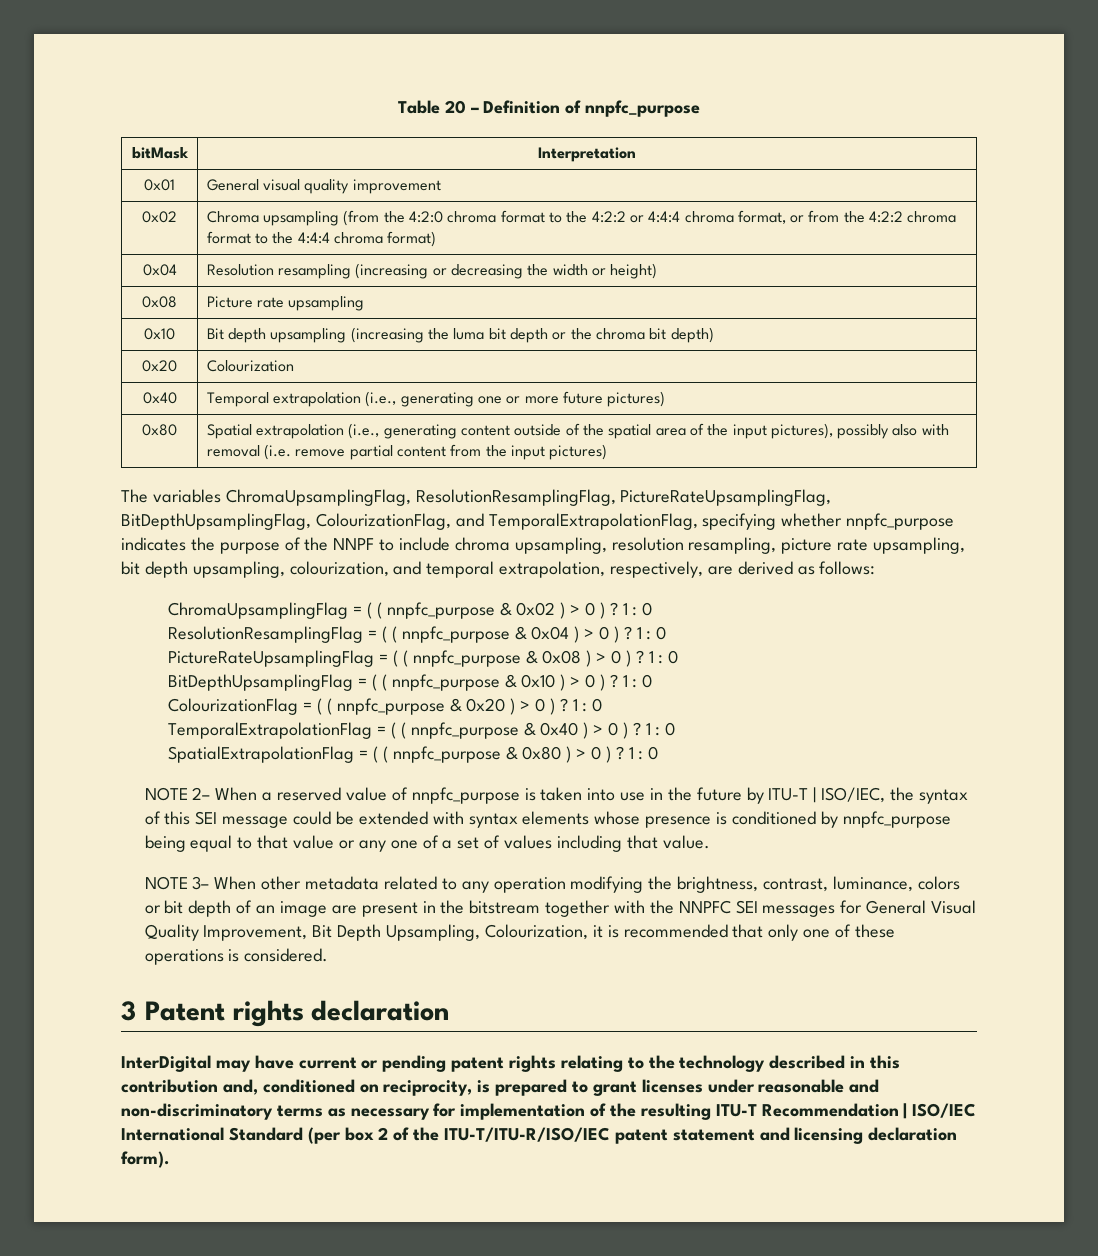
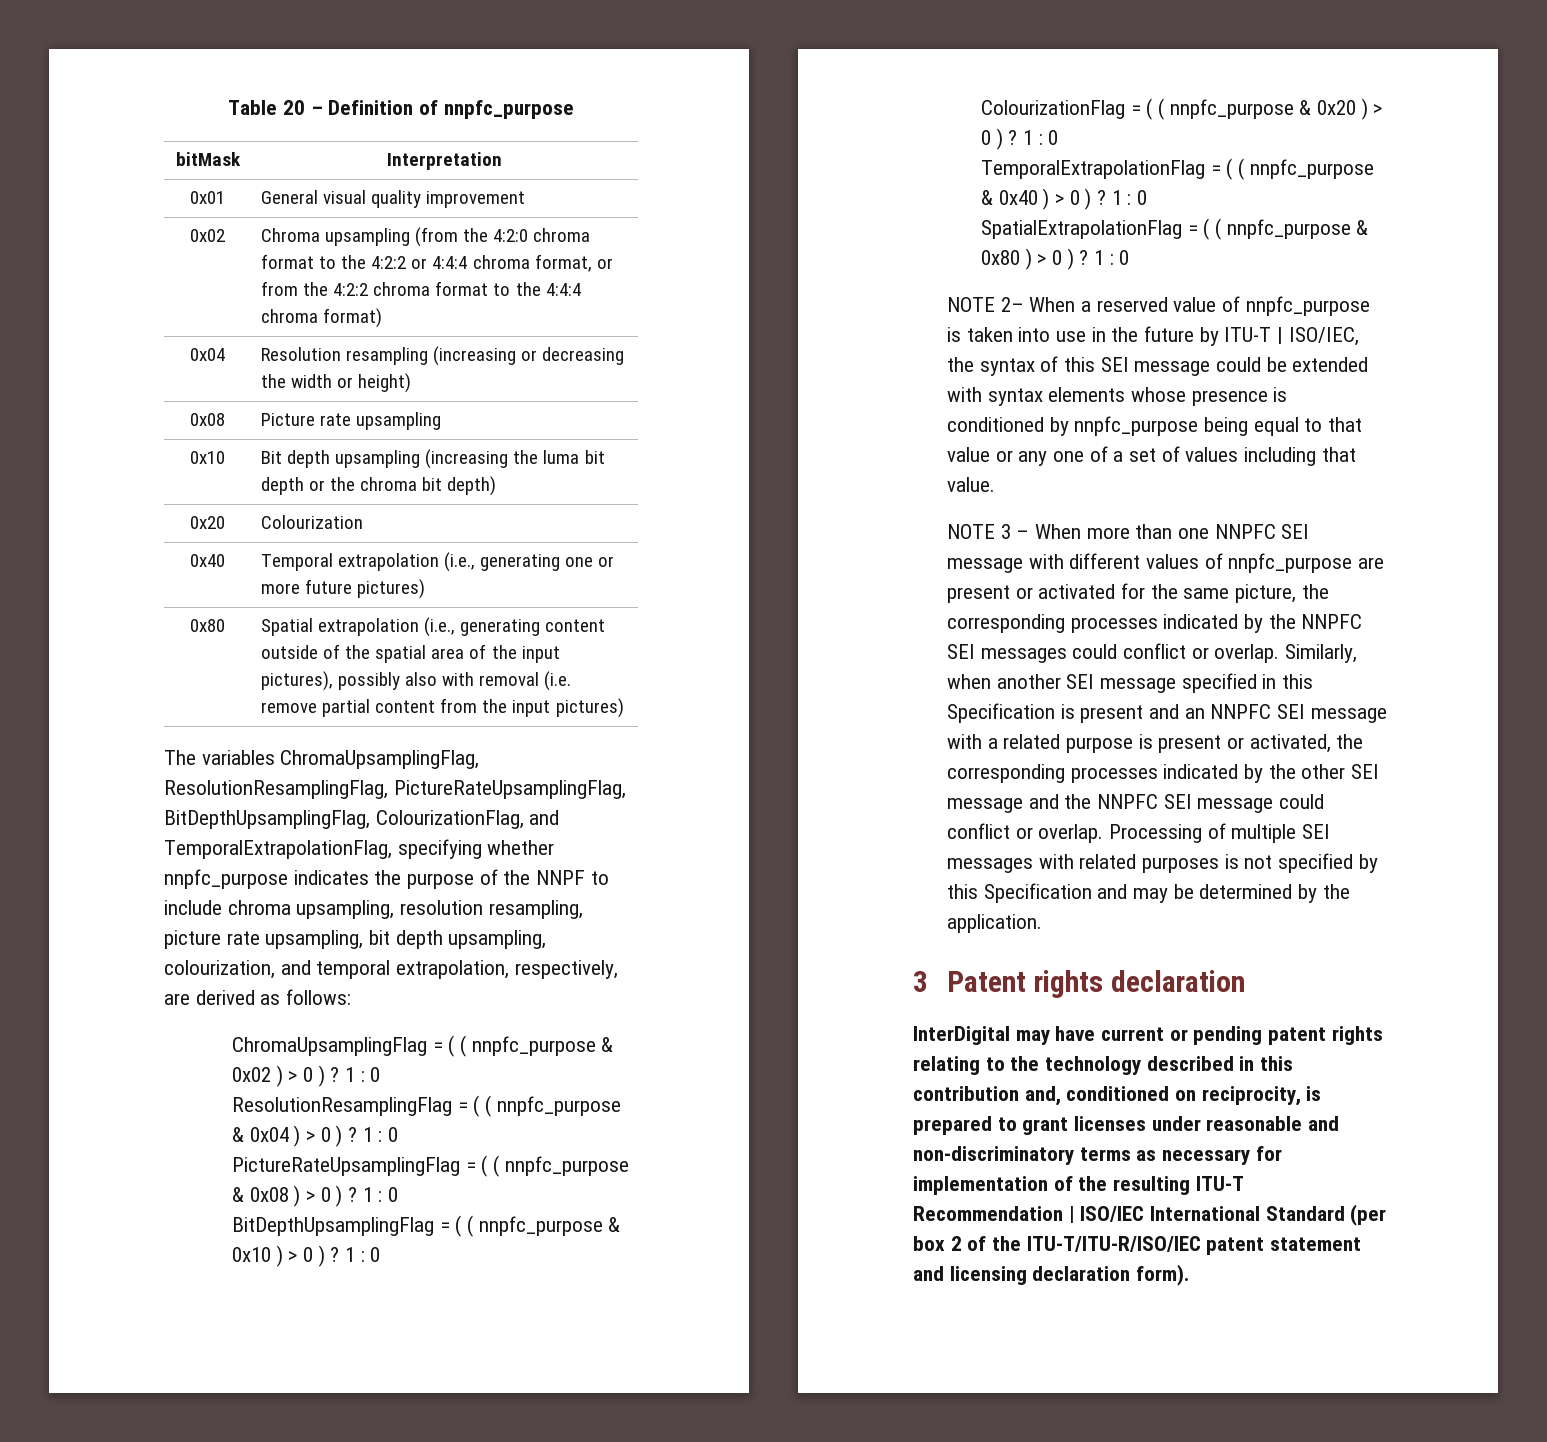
[192,876,960,893] [144,900,976,917] [144,924,895,941] [144,948,329,965] 3– When other metadata related to any operation modifying the brightness, contrast, luminance, colors or bit depth of an image are present in the bitstream together with the NNPFC SEI messages for General Visual Quality Improvement, Bit Depth Upsampling, Colourization, it is recommended that only one of these operations is considered. -> [1000,524,1310,539] [946,553,1384,573] [946,583,1329,603] [946,614,1363,633] [946,643,1357,663] [946,673,1313,693] [946,703,1387,723] [946,734,1364,753] [946,764,1379,783] [946,794,1324,813] [946,823,1330,843] [946,853,1378,873] [946,883,1350,903] [946,914,1042,933] 3 – When more than one NNPFC SEI message with different values of nnpfc_purpose are present or activated for the same picture, the corresponding processes indicated by the NNPFC SEI messages could conflict or overlap. Similarly, when another SEI message specified in this Specification is present and an NNPFC SEI message with a related purpose is present or activated, the corresponding processes indicated by the other SEI message and the NNPFC SEI message could conflict or overlap. Processing of multiple SEI messages with related purposes is not specified by this Specification and may be determined by the application.

